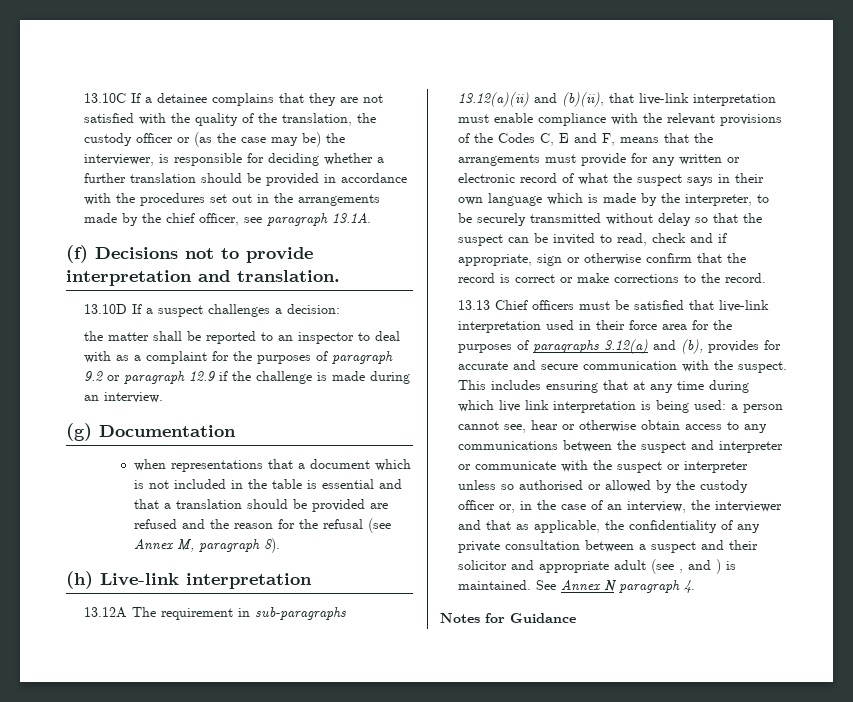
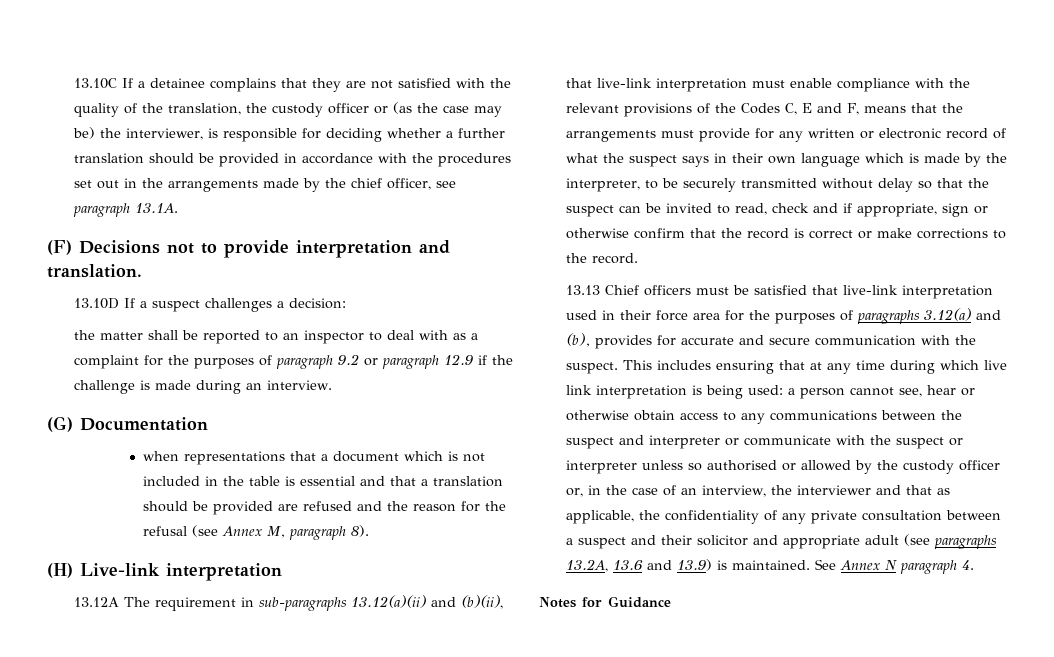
[66,245,88,263] (f) -> [47,240,72,255] (F)
[66,423,92,441] (g) -> [47,416,73,432] (G)
[66,571,93,589] (h) -> [47,563,73,578] (H)
[678,559,721,574] , and ) -> [933,535,997,549] [565,559,712,572] paragraphs 13.2A, 13.6 and 13.9)

